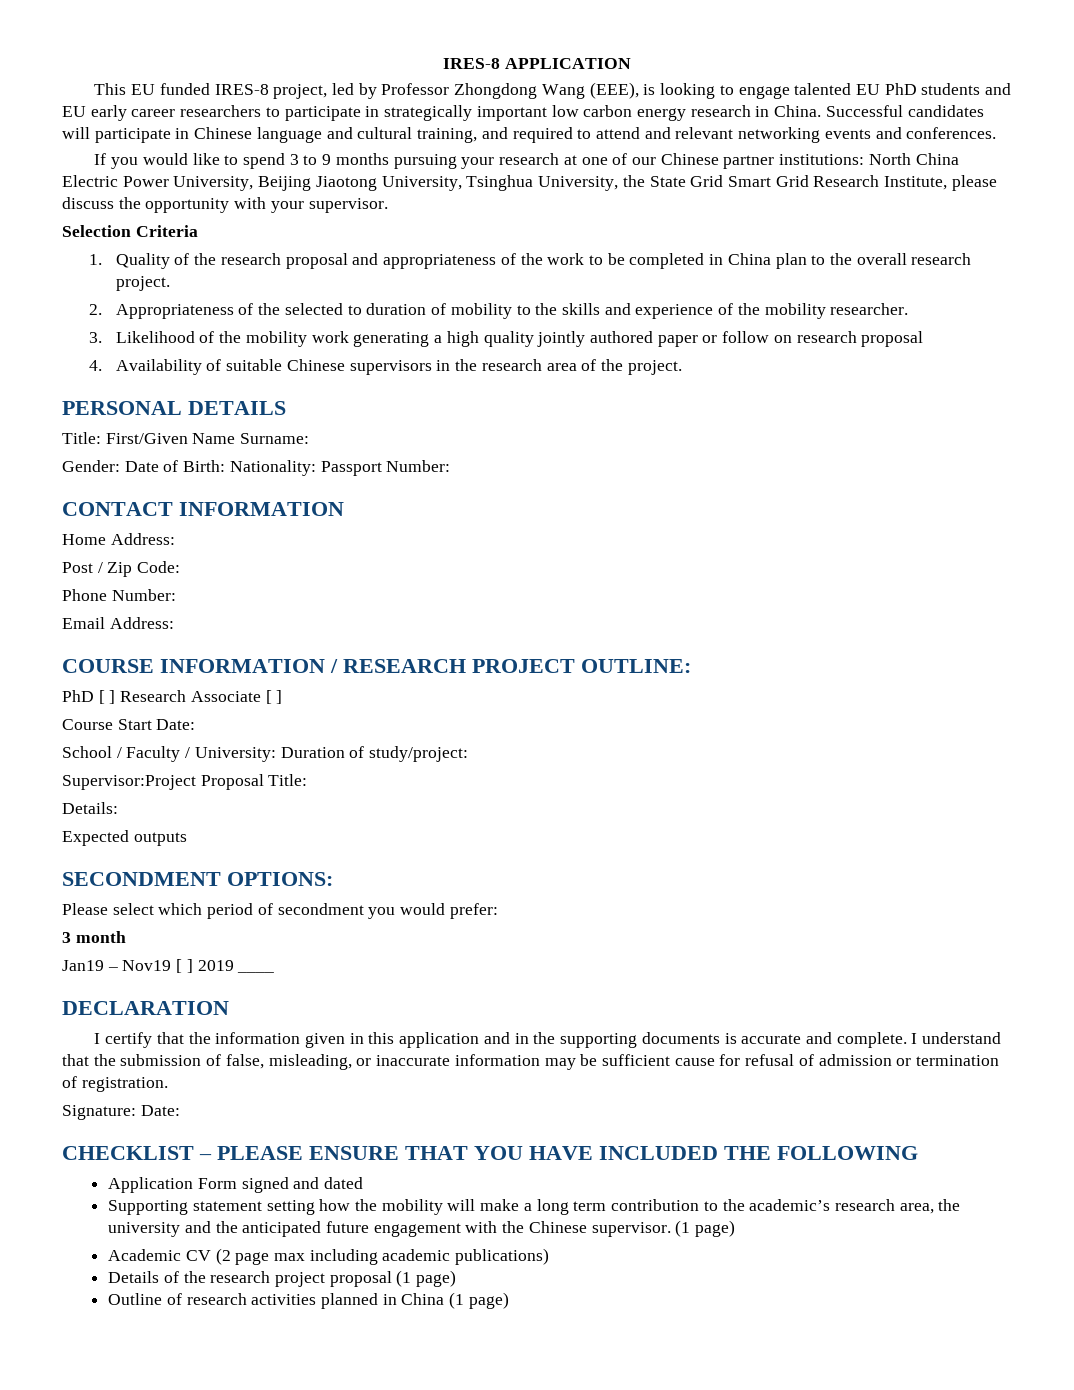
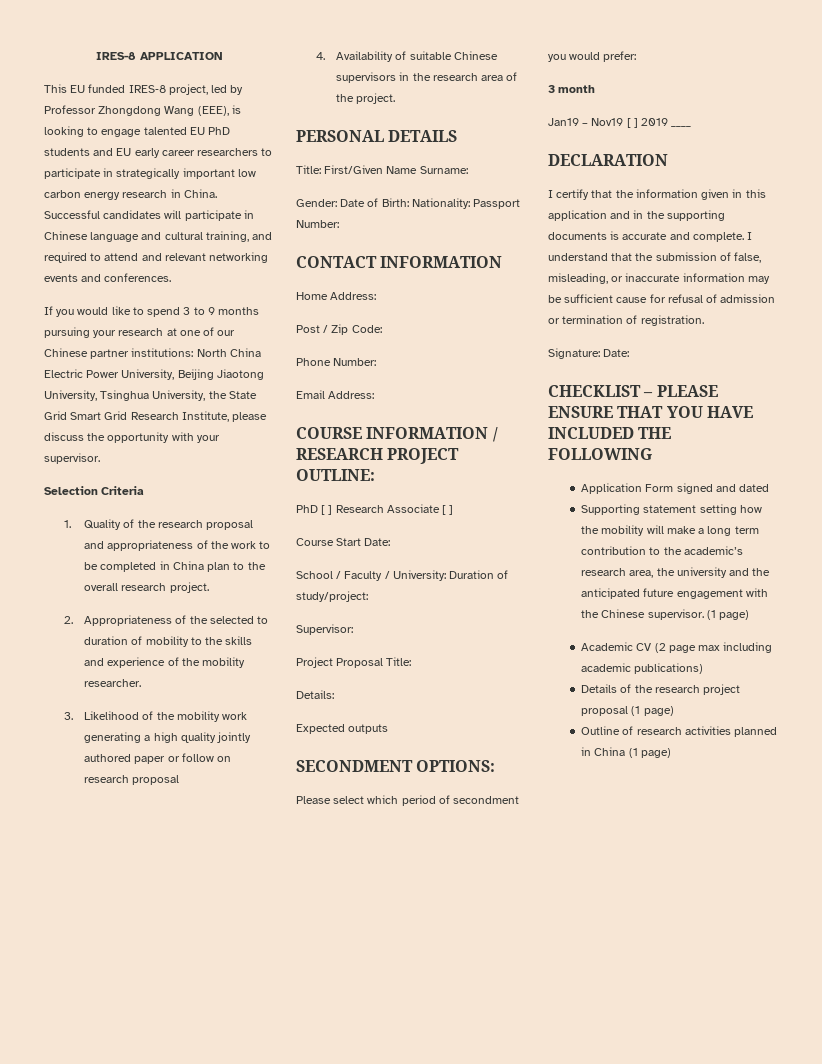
[62,775,196,790] Supervisor:Project -> [296,624,353,635] [296,657,333,668] Supervisor: // Project

